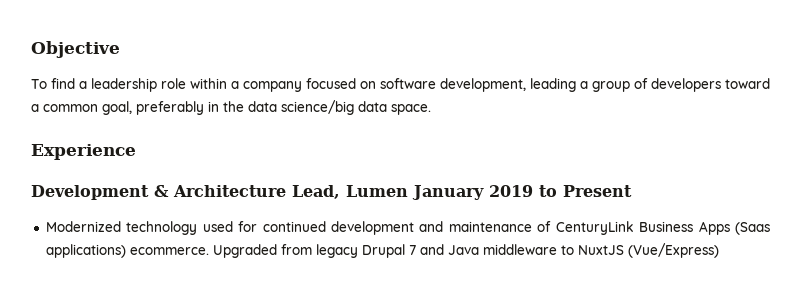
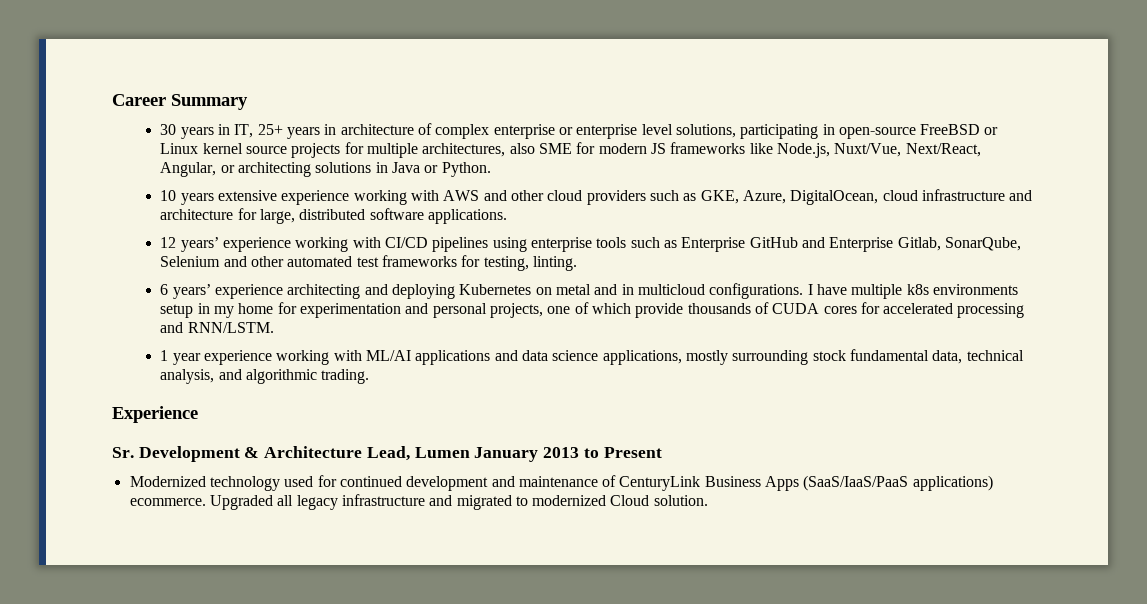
[31,41,120,58] [31,78,770,92] [31,100,431,115] Objective // To find a leadership role within a company focused on software development, leading a group of developers toward a common goal, preferably in the data science/big data space. -> [112,94,248,110] [160,123,999,139] [160,142,981,158] [160,162,491,177] [160,189,1033,205] [160,208,507,224] [160,237,1021,252] [160,255,577,271] [160,283,1018,299] [160,302,1025,318] [160,322,274,333] [160,349,1024,365] [160,369,370,384] Career Summary // 30 years in IT, 25+ years in architecture of complex enterprise or enterprise level solutions, participating in open-source FreeBSD or Linux kernel source projects for multiple architectures, also SME for modern JS frameworks like Node.js, Nuxt/Vue, Next/React, Angular, or architecting solutions in Java or Python. // 10 years extensive experience working with AWS and other cloud providers such as GKE, Azure, DigitalOcean, cloud infrastructure and architecture for large, distributed software applications. // 12 years’ experience working with CI/CD pipelines using enterprise tools such as Enterprise GitHub and Enterprise Gitlab, SonarQube, Selenium and other automated test frameworks for testing, linting. // 6 years’ experience architecting and deploying Kubernetes on metal and in multicloud configurations. I have multiple k8s environments setup in my home for experimentation and personal projects, one of which provide thousands of CUDA cores for accelerated processing and RNN/LSTM. // 1 year experience working with ML/AI applications and data science applications, mostly surrounding stock fundamental data, technical analysis, and algorithmic trading.
(136, 152) none -> [112,447,134,458] Sr.
[489,185,533,197] 2019 -> [543,447,580,458] 2013
[735,222,770,235] (Saas -> [803,475,909,491] (SaaS/IaaS/PaaS
[280,243,719,258] from legacy Drupal 7 and Java middleware to NuxtJS (Vue/Express) -> [277,494,708,510] all legacy infrastructure and migrated to modernized Cloud solution.

